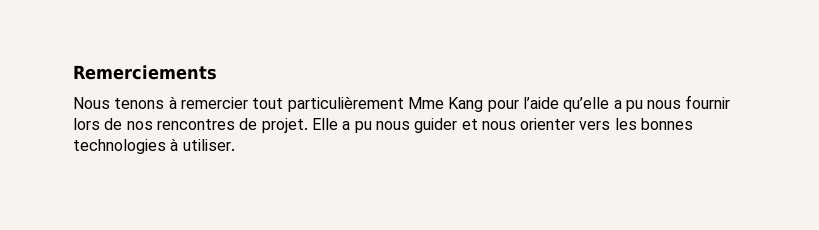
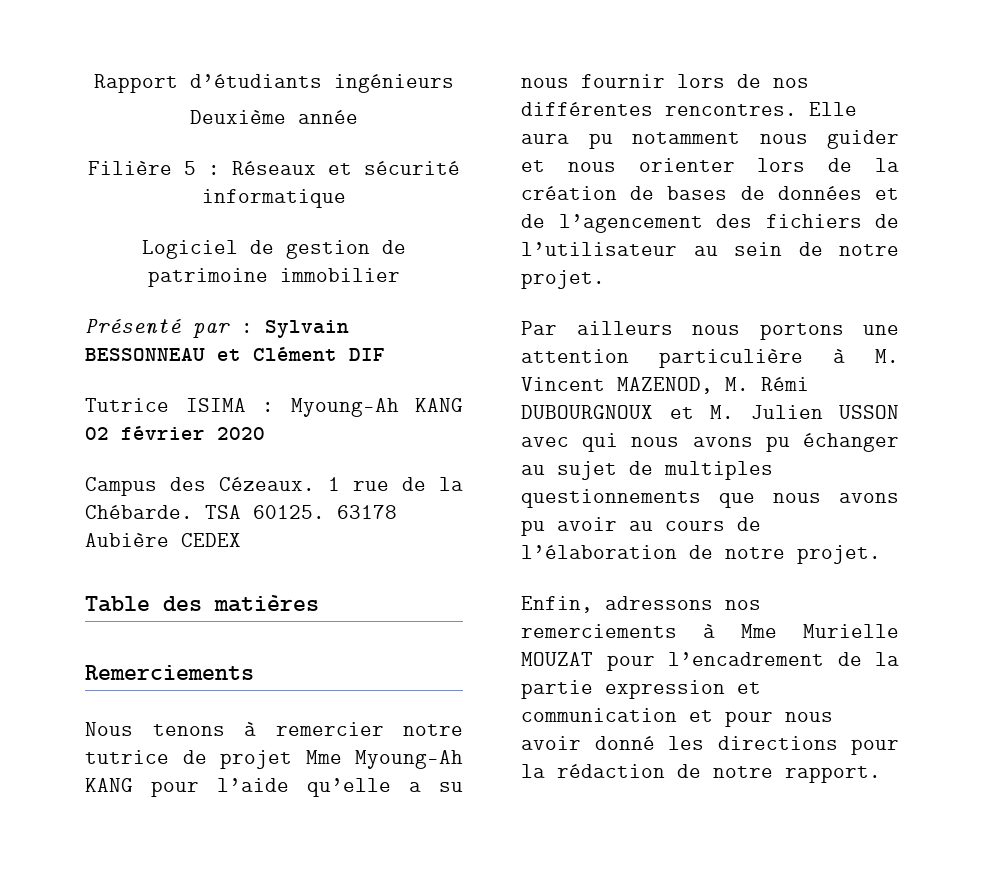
(73, 72) none -> [94,74,454,93] [190,110,358,124] [88,161,460,175] [202,189,346,208] [142,240,406,259] [148,268,400,287] [85,319,349,338] [85,347,385,361] [85,398,463,417] [85,426,265,440] [85,477,463,496] [85,505,397,519] [85,533,241,547] [85,595,319,612] Rapport d’étudiants ingénieurs // Deuxième année // Filière 5 : Réseaux et sécurité informatique // Logiciel de gestion de patrimoine immobilier // Présenté par : Sylvain BESSONNEAU et Clément DIF // Tutrice ISIMA : Myoung-Ah KANG 02 février 2020 // Campus des Cézeaux. 1 rue de la Chébarde. TSA 60125. 63178 Aubière CEDEX // Table des matières //
[252,96,484,112] tout particulièrement Mme Kang -> [403,724,463,736] [85,750,463,769] [85,778,133,792] notre tutrice de projet Mme Myoung-Ah KANG
[625,100,643,112] pu -> [439,782,463,792] su
[156,118,372,133] rencontres de projet. Elle a pu -> [521,102,857,116] [521,132,740,149] différentes rencontres. Elle aura pu notamment
[579,118,694,130] [73,138,235,154] vers les bonnes technologies à utiliser. -> [757,158,899,172] [521,186,899,200] [521,214,899,233] [521,242,899,256] [521,270,605,289] [521,321,899,340] [521,349,899,368] [521,377,809,394] [521,405,899,419] [521,433,899,452] [521,461,773,480] [521,489,899,508] [521,517,761,536] [521,545,881,564] [521,596,761,613] [521,624,899,638] [521,652,899,671] [521,680,761,699] [521,708,833,727] [521,736,899,755] [521,764,881,783] lors de la création de bases de données et de l’agencement des fichiers de l’utilisateur au sein de notre projet. // Par ailleurs nous portons une attention particulière à M. Vincent MAZENOD, M. Rémi DUBOURGNOUX et M. Julien USSON avec qui nous avons pu échanger au sujet de multiples questionnements que nous avons pu avoir au cours de l’élaboration de notre projet. // Enfin, adressons nos remerciements à Mme Murielle MOUZAT pour l’encadrement de la partie expression et communication et pour nous avoir donné les directions pour la rédaction de notre rapport.

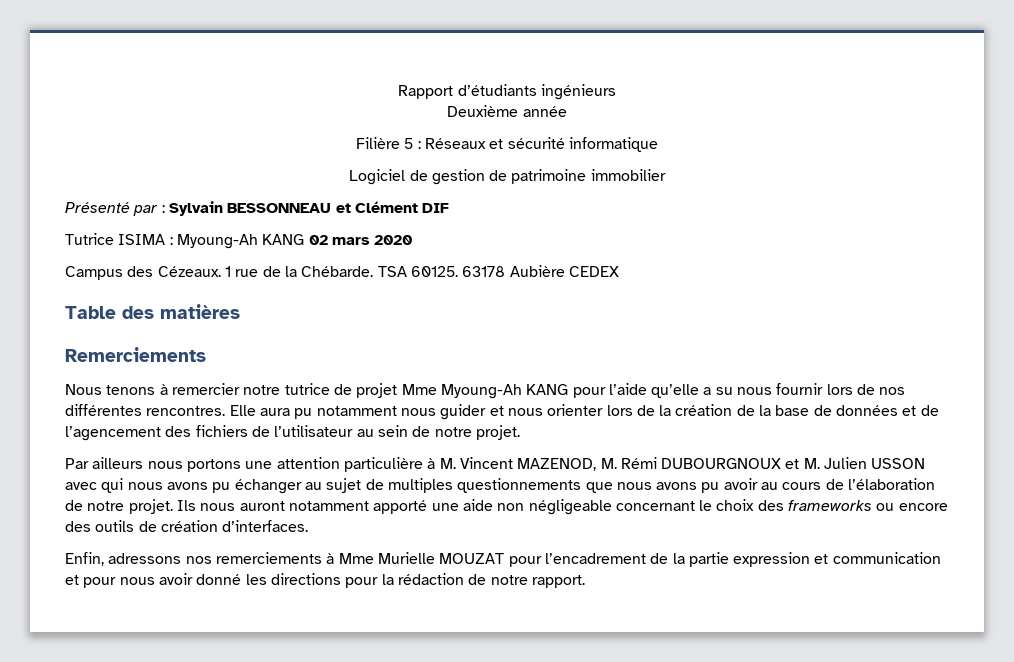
[121,426,205,440] février -> [331,237,370,245] mars
[667,186,728,200] bases -> [759,405,810,416] la base
(881, 554) none -> [176,499,948,515] [65,520,309,532] Ils nous auront notamment apporté une aide non négligeable concernant le choix des frameworks ou encore des outils de création d’interfaces.

